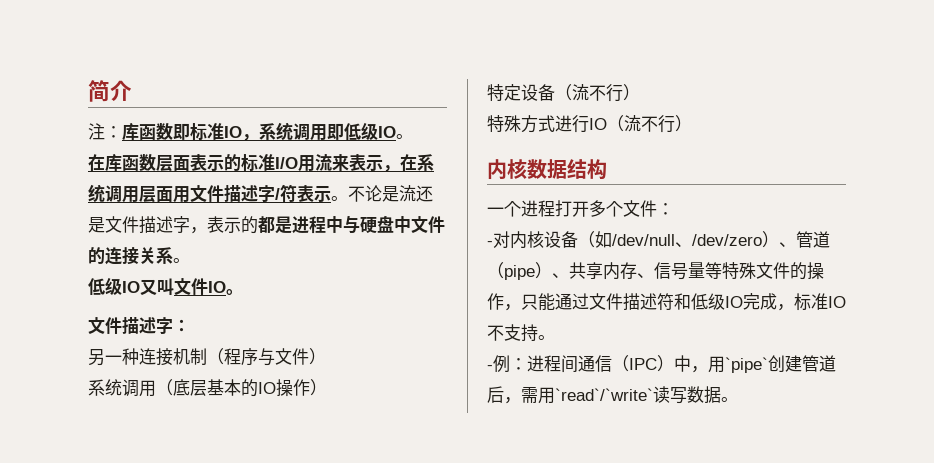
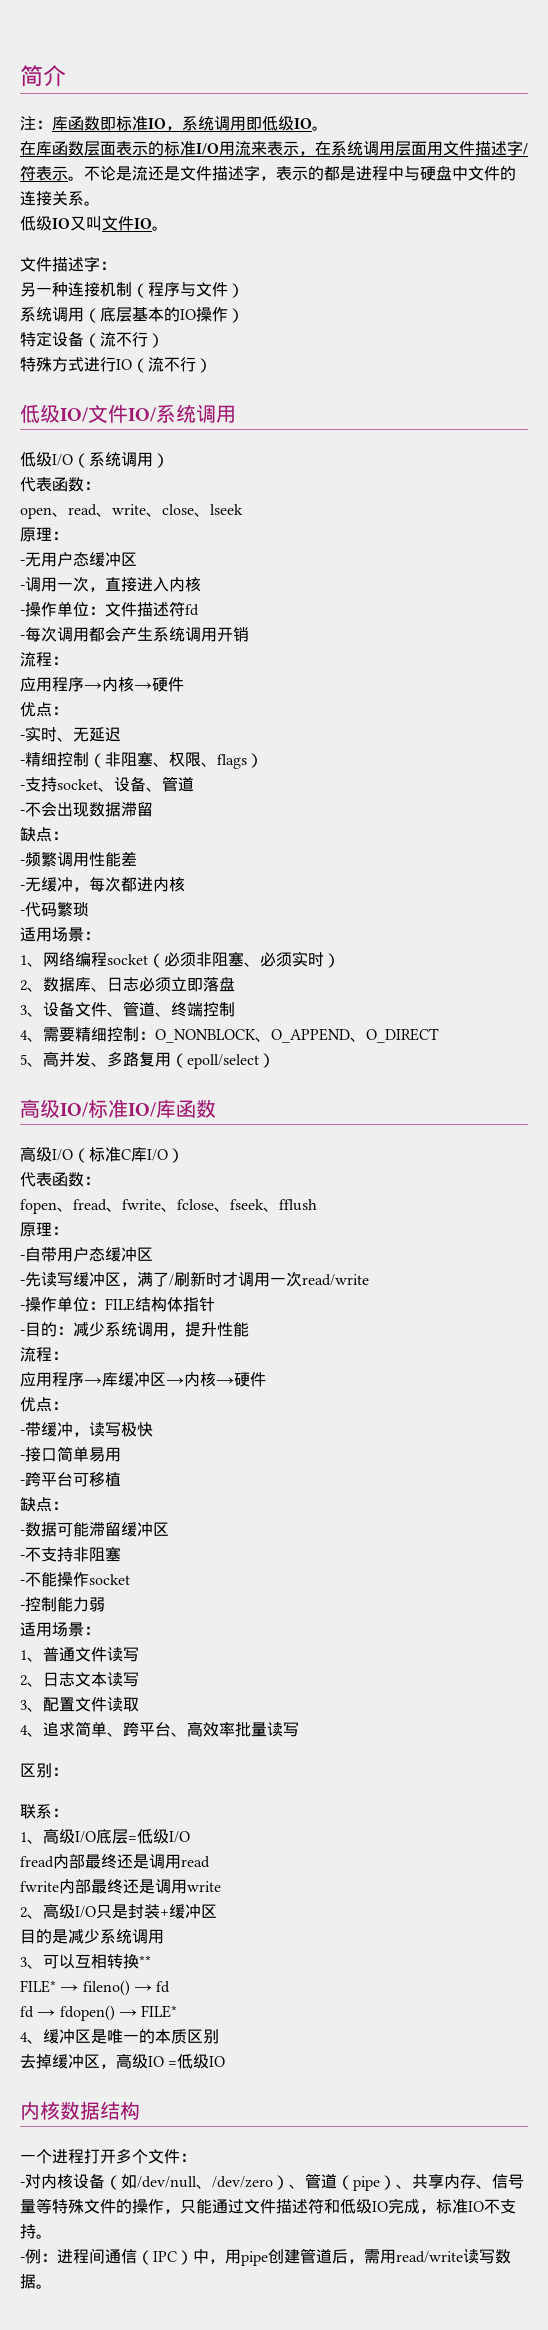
(692, 123) none -> [20,404,236,423] [20,452,169,468] [20,477,100,492] [20,504,243,519] [20,527,68,542] [20,552,137,567] [20,576,201,592] [20,601,199,617] [20,626,249,642] [20,652,68,667] [20,677,184,692] [20,702,68,717] [20,726,121,742] [20,751,263,769] [20,776,194,792] [20,801,153,817] [20,827,68,842] [20,851,137,867] [20,876,185,892] [20,902,89,917] [20,927,100,942] [20,951,340,968] [20,977,235,992] [20,1001,235,1017] [20,1027,439,1043] [20,1051,275,1069] [20,1099,216,1118] [20,1146,184,1163] [20,1172,100,1187] [20,1199,317,1214] [20,1222,68,1237] [20,1247,153,1262] [20,1271,369,1287] [20,1296,215,1312] [20,1322,249,1337] [20,1347,68,1362] [20,1372,266,1387] [20,1397,68,1412] [20,1422,153,1437] [20,1446,121,1462] [20,1472,121,1487] [20,1497,68,1512] [20,1522,169,1537] [20,1546,121,1562] [20,1572,130,1587] [20,1597,105,1612] [20,1622,100,1637] [20,1647,139,1662] [20,1672,139,1687] [20,1697,139,1712] [20,1721,299,1737] [20,1763,68,1778] [20,1804,68,1819] [20,1828,190,1844] [20,1854,210,1869] [20,1879,221,1894] [20,1903,217,1919] [20,1929,164,1944] [20,1954,151,1969] [20,1980,171,1996] [20,2005,178,2021] [20,2029,219,2044] [20,2053,226,2069] // 低级IO/文件IO/系统调用 // 低级I/O（系统调用） // 代表函数： // open、read、write、close、lseek // 原理： // -无用户态缓冲区 // -调用一次，直接进入内核 // -操作单位：文件描述符fd // -每次调用都会产生系统调用开销 // 流程： // 应用程序→内核→硬件 // 优点： // -实时、无延迟 // -精细控制（非阻塞、权限、flags） // -支持socket、设备、管道 // -不会出现数据滞留 // 缺点： // -频繁调用性能差 // -无缓冲，每次都进内核 // -代码繁琐 // 适用场景： // 1、网络编程socket（必须非阻塞、必须实时） // 2、数据库、日志必须立即落盘 // 3、设备文件、管道、终端控制 // 4、需要精细控制：O_NONBLOCK、O_APPEND、O_DIRECT // 5、高并发、多路复用（epoll/select） // 高级IO/标准IO/库函数 // 高级I/O（标准C库I/O） // 代表函数： // fopen、fread、fwrite、fclose、fseek、fflush // 原理： // -自带用户态缓冲区 // -先读写缓冲区，满了/刷新时才调用一次read/write // -操作单位：FILE结构体指针 // -目的：减少系统调用，提升性能 // 流程： // 应用程序→库缓冲区→内核→硬件 // 优点： // -带缓冲，读写极快 // -接口简单易用 // -跨平台可移植 // 缺点： // -数据可能滞留缓冲区 // -不支持非阻塞 // -不能操作socket // -控制能力弱 // 适用场景： // 1、普通文件读写 // 2、日志文本读写 // 3、配置文件读取 // 4、追求简单、跨平台、高效率批量读写 // 区别： // 联系： // 1、高级I/O底层=低级I/O // fread内部最终还是调用read // fwrite内部最终还是调用write // 2、高级I/O只是封装+缓冲区 // 目的是减少系统调用 // 3、可以互相转换** // FILE* → fileno() → fd // fd → fdopen() → FILE* // 4、缓冲区是唯一的本质区别 // 去掉缓冲区，高级IO =低级IO
[725,357,768,373] `pipe` -> [241,2251,268,2266] pipe
[555,388,653,401] `read`/`write` -> [396,2251,463,2263] read/write

